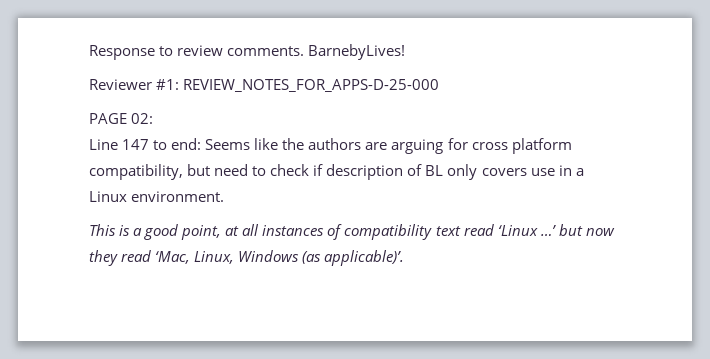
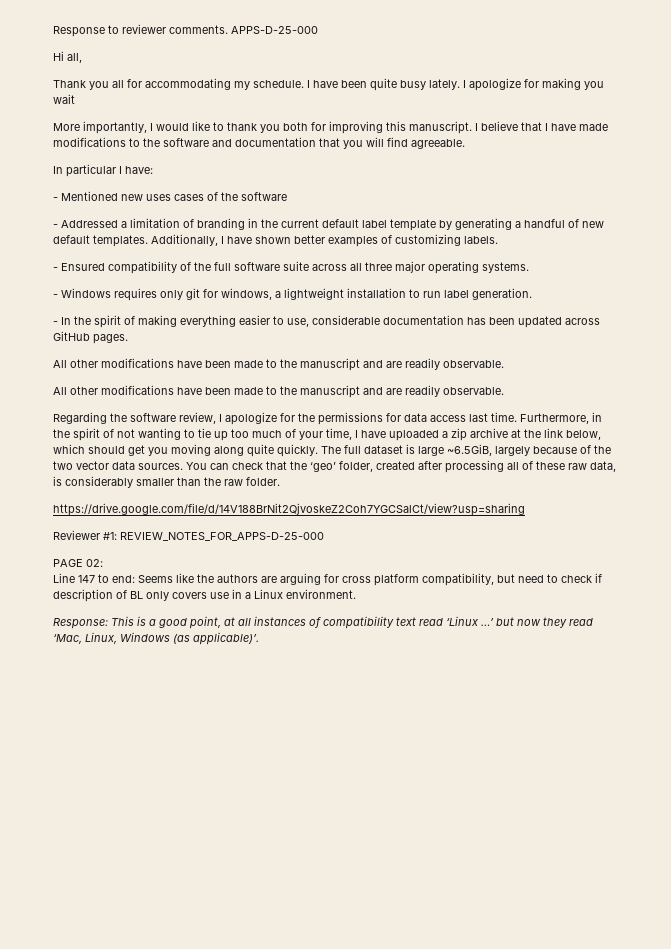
[177,44,406,60] review comments. BarnebyLives! -> [122,24,318,34] [53,51,82,63] [53,78,604,91] [53,94,75,104] [53,121,608,134] [53,137,465,149] [53,164,153,177] [53,191,287,201] [53,218,604,231] [53,234,498,247] [53,261,529,274] [53,288,532,301] [53,315,600,328] [53,331,128,344] [53,358,504,371] [53,385,504,398] [53,412,602,425] [53,428,601,441] [53,444,611,457] [53,460,616,473] [53,476,280,488] [53,503,525,516] reviewer comments. APPS-D-25-000 // Hi all, // Thank you all for accommodating my schedule. I have been quite busy lately. I apologize for making you wait // More importantly, I would like to thank you both for improving this manuscript. I believe that I have made modifications to the software and documentation that you will find agreeable. // In particular I have: // - Mentioned new uses cases of the software // - Addressed a limitation of branding in the current default label template by generating a handful of new default templates. Additionally, I have shown better examples of customizing labels. // - Ensured compatibility of the full software suite across all three major operating systems. // - Windows requires only git for windows, a lightweight installation to run label generation. // - In the spirit of making everything easier to use, considerable documentation has been updated across GitHub pages. // All other modifications have been made to the manuscript and are readily observable. // All other modifications have been made to the manuscript and are readily observable. // Regarding the software review, I apologize for the permissions for data access last time. Furthermore, in the spirit of not wanting to tie up too much of your time, I have uploaded a zip archive at the link below, which should get you moving along quite quickly. The full dataset is large ~6.5GiB, largely because of the two vector data sources. You can check that the ‘geo’ folder, created after processing all of these raw data, is considerably smaller than the raw folder. // https://drive.google.com/file/d/14V188BrNit2QjvoskeZ2Coh7YGCSalCt/view?usp=sharing
(225, 196) none -> [53,618,108,629] Response:

